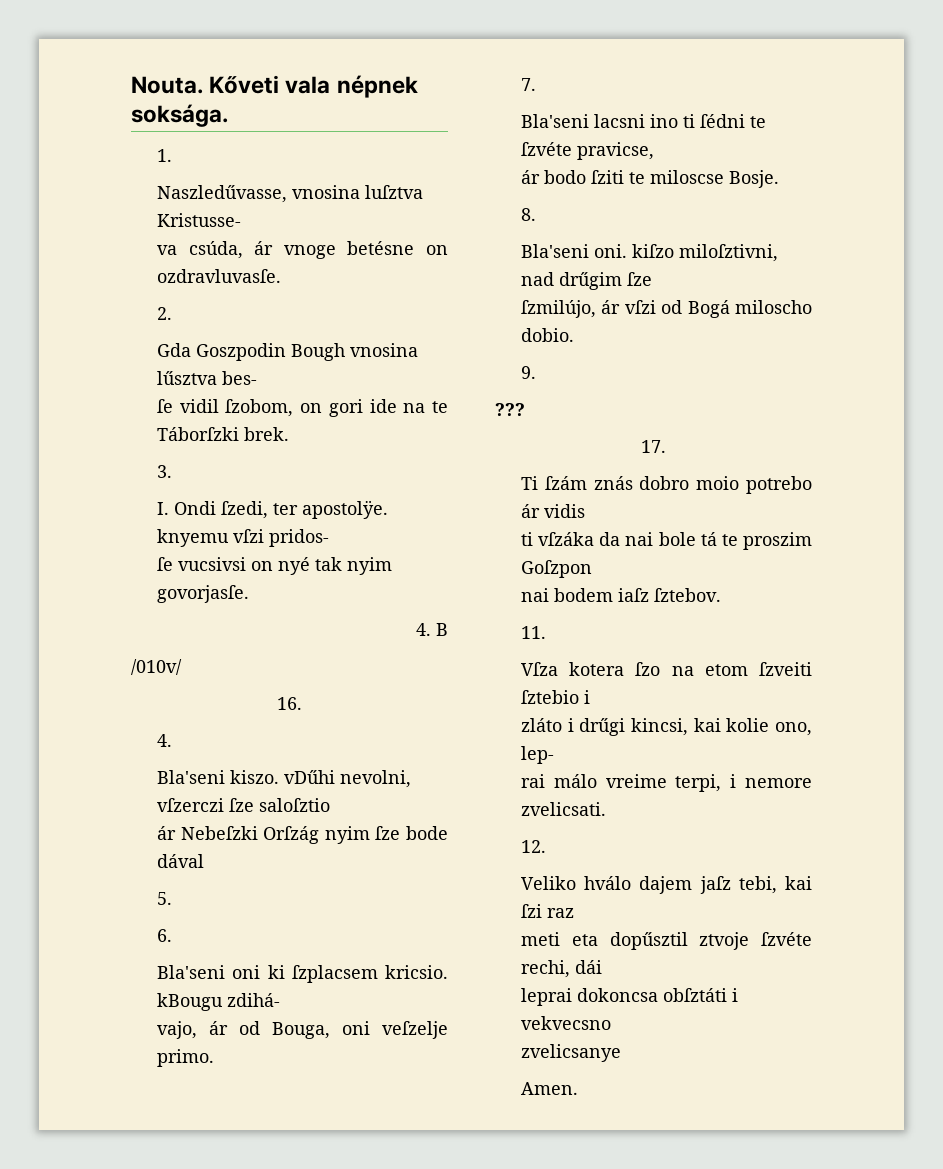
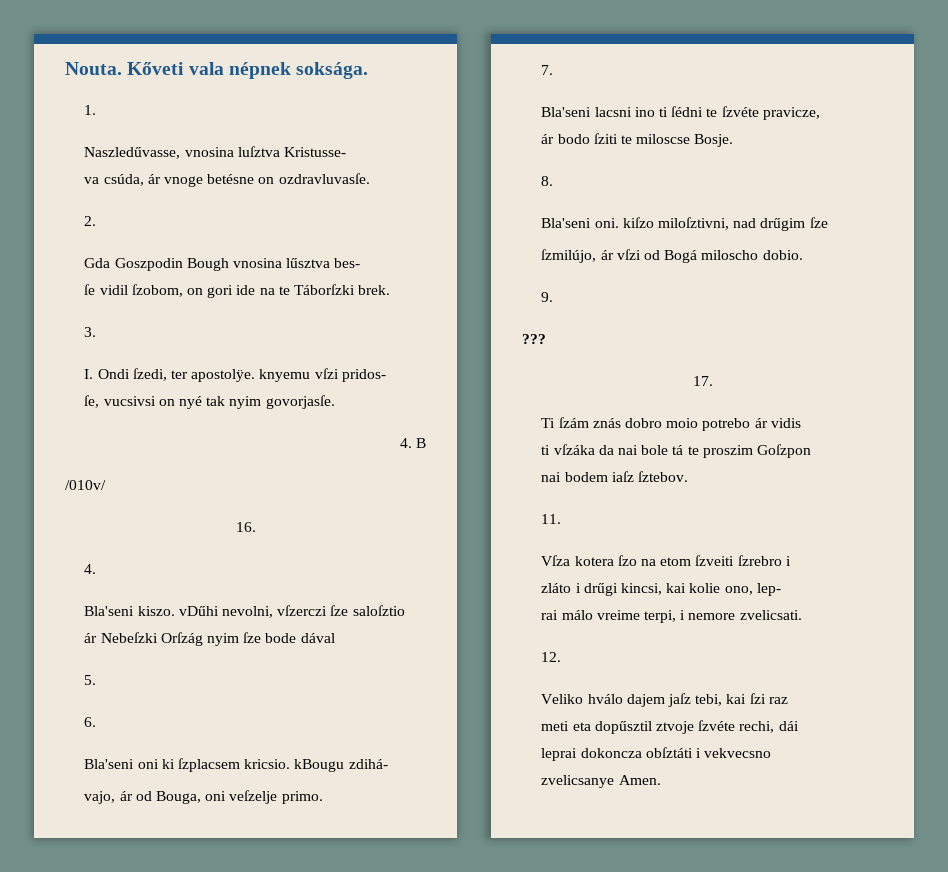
[157,557,174,571] ſe -> [84,395,100,408] ſe,
[577,142,655,160] pravicse, -> [762,107,820,120] pravicze,
[521,690,580,704] ſztebio -> [737,555,782,566] ſzrebro
[577,988,659,1002] dokoncsa -> [580,748,642,758] dokoncza
(622, 1053) // -> (615, 781) none

